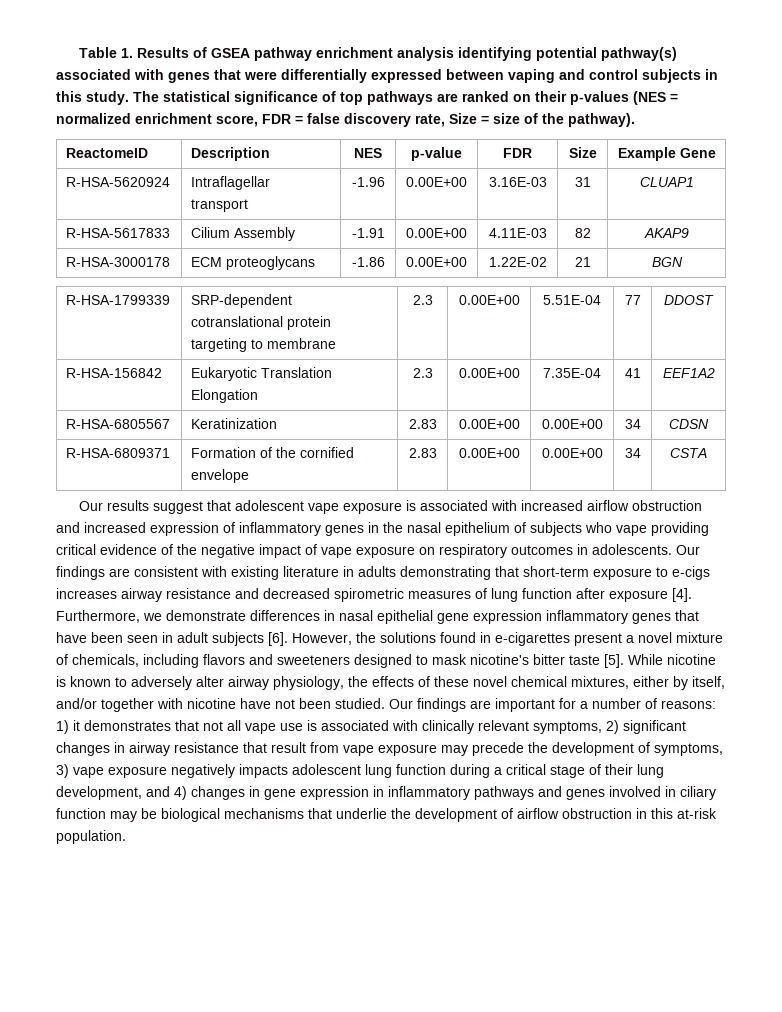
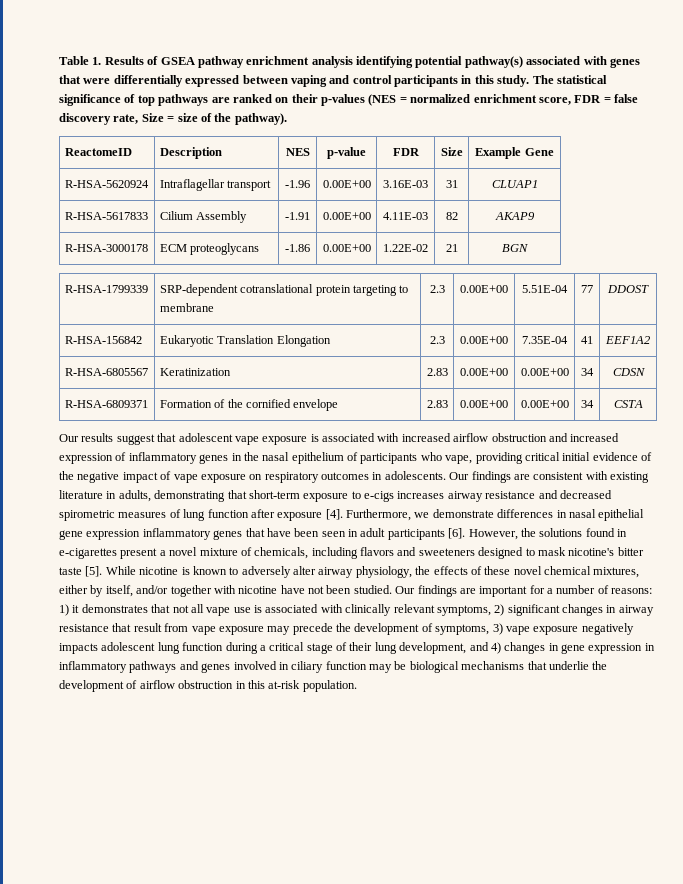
[642,69,701,83] subjects -> [394,75,458,87] participants
[530,522,647,536] subjects who vape -> [360,452,473,464] participants who vape,
(96, 549) none -> [562,452,591,461] initial
[358,566,396,577] adults -> [118,490,151,502] adults,
[212,632,264,646] subjects -> [387,529,445,540] participants

